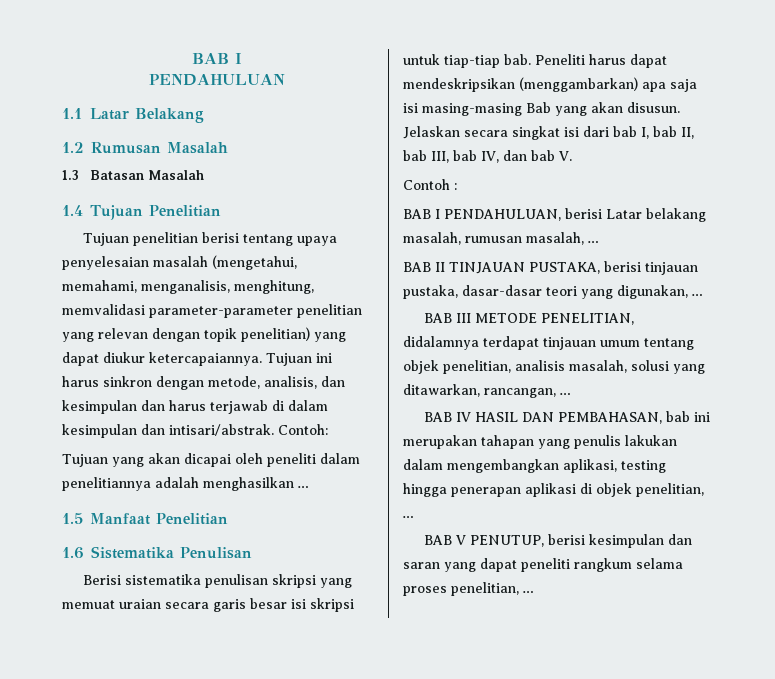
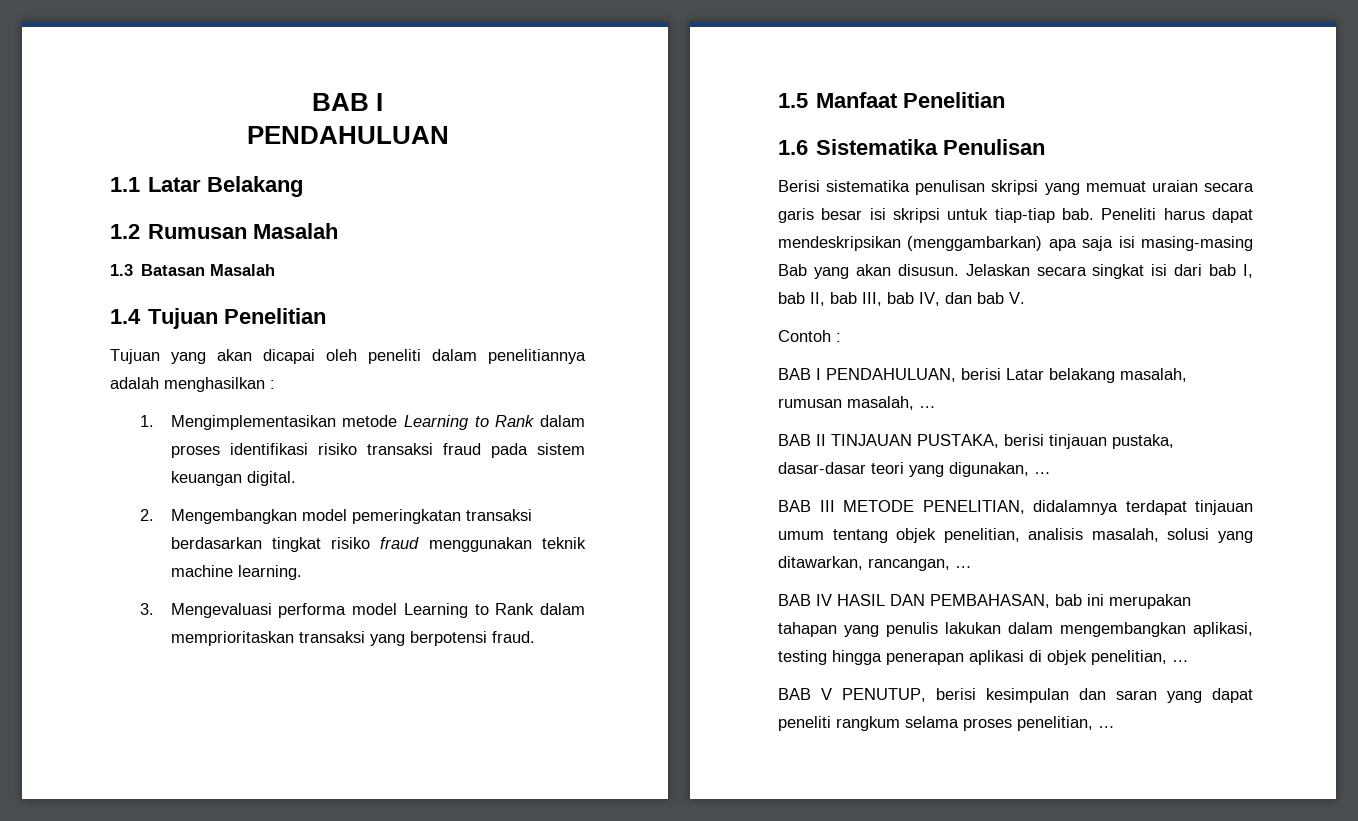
[82,232,337,246] [62,255,297,270] [62,280,314,294] [62,304,362,318] [62,327,346,342] [62,352,332,366] [62,376,345,390] [62,400,328,414] [62,424,328,438] // Tujuan penelitian berisi tentang upaya penyelesaian masalah (mengetahui, memahami, menganalisis, menghitung, memvalidasi parameter-parameter penelitian yang relevan dengan topik penelitian) yang dapat diukur ketercapaiannya. Tujuan ini harus sinkron dengan metode, analisis, dan kesimpulan dan harus terjawab di dalam kesimpulan dan intisari/abstrak. Contoh: -> (327, 316) none
[298,486,309,488] … -> [270,380,275,389] [140,415,585,430] [170,443,585,458] [170,471,296,486] [140,509,532,524] [170,537,586,552] [170,565,302,580] [140,603,585,618] [170,631,535,646] : // 1. Mengimplementasikan metode Learning to Rank dalam proses identifikasi risiko transaksi fraud pada sistem keuangan digital. // 2. Mengembangkan model pemeringkatan transaksi berdasarkan tingkat risiko fraud menggunakan teknik machine learning. // 3. Mengevaluasi performa model Learning to Rank dalam memprioritaskan transaksi yang berpotensi fraud.

